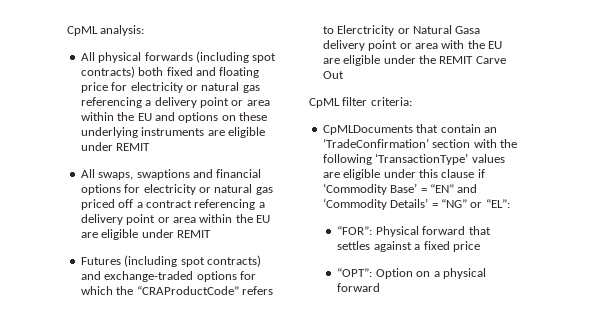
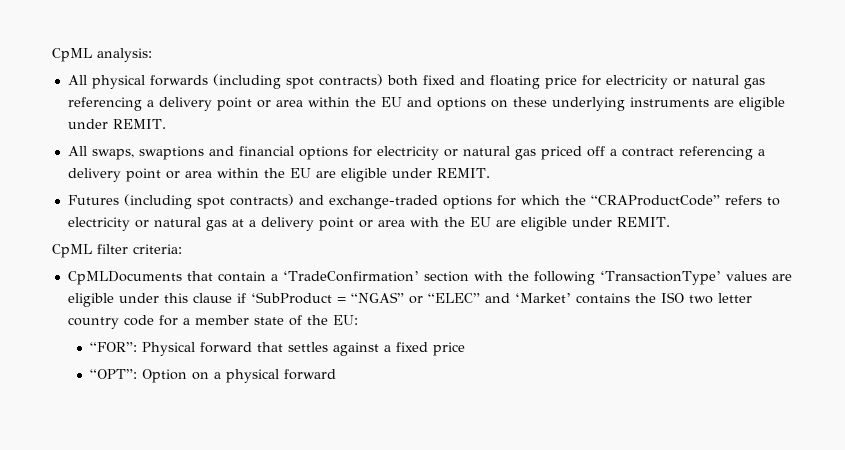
[116,143,151,151] REMIT -> [112,119,166,129] REMIT.
[176,230,211,238] REMIT -> [436,168,490,178] REMIT.
[337,25,481,36] Elerctricity or Natural Gasa -> [67,217,256,231] electricity or natural gas at a
[418,55,506,64] [322,71,344,79] the REMIT Carve Out -> [616,217,670,227] REMIT.
[483,127,497,133] an -> [270,274,278,281] a
[322,183,478,195] [322,198,510,210] ‘Commodity Base’ = “EN” and ‘Commodity Details’ = “NG” or “EL”: -> [250,292,752,304] [67,315,358,329] ‘SubProduct = “NGAS” or “ELEC” and ‘Market’ contains the ISO two letter country code for a member state of the EU:

